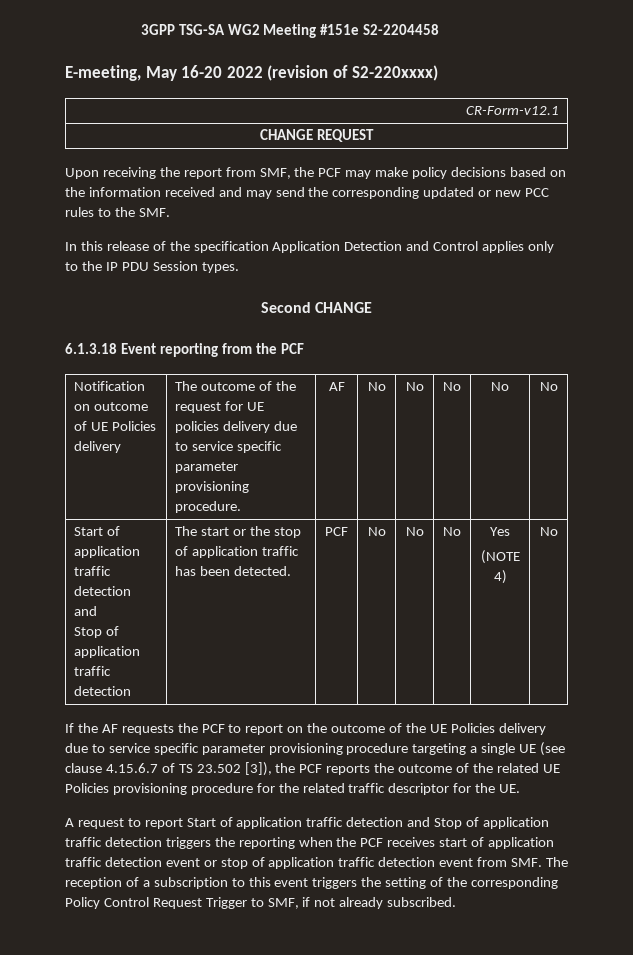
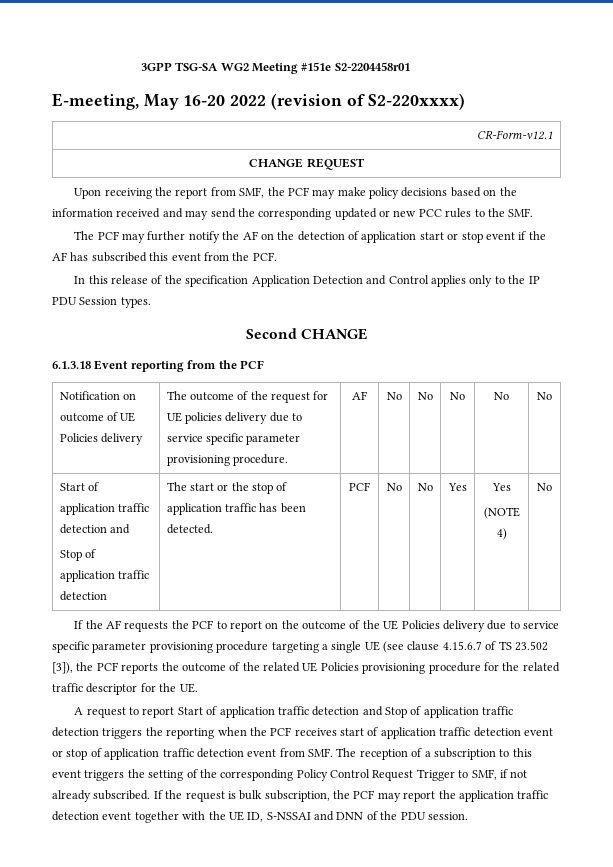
[363,24,440,35] S2-2204458 -> [334,62,410,71] S2-2204458r01
(170, 212) none -> [74,231,546,243] [52,252,277,262] // The PCF may further notify the AF on the detection of application start or stop event if the AF has subscribed this event from the PCF.
[443,527,461,536] No -> [447,483,467,491] Yes
(457, 902) none -> [153,790,549,802] [52,811,468,823] If the request is bulk subscription, the PCF may report the application traffic detection event together with the UE ID, S-NSSAI and DNN of the PDU session.

